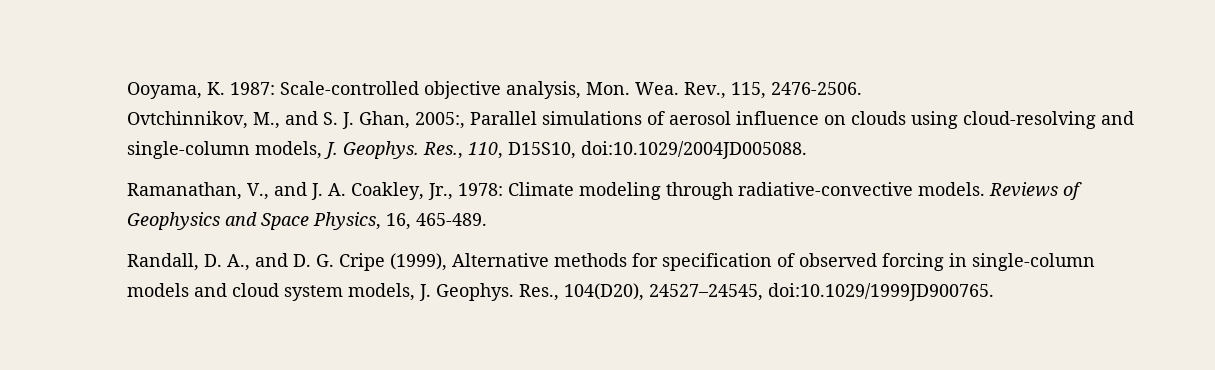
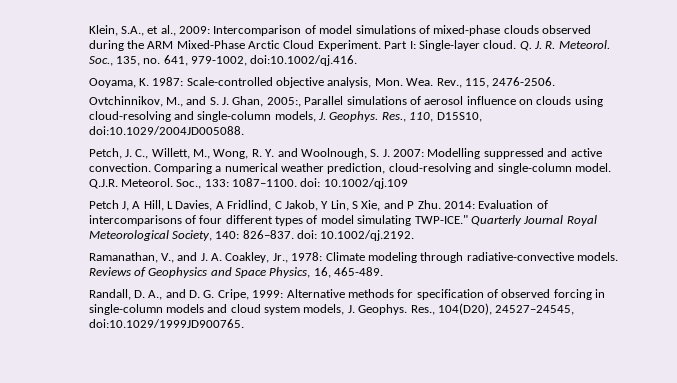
(127, 90) none -> [88,25,592,36] [88,40,610,51] [88,55,358,66] Klein, S.A., et al., 2009: Intercomparison of model simulations of mixed-phase clouds observed during the ARM Mixed-Phase Arctic Cloud Experiment. Part I: Single-layer cloud. Q. J. R. Meteorol. Soc., 135, no. 641, 979-1002, doi:10.1002/qj.416. //
(808, 150) none -> [88,148,602,159] [88,163,611,174] [88,178,408,189] [88,200,548,211] [88,215,597,226] [88,230,415,241] // Petch, J. C., Willett, M., Wong, R. Y. and Woolnough, S. J. 2007: Modelling suppressed and active convection. Comparing a numerical weather prediction, cloud-resolving and single-column model. Q.J.R. Meteorol. Soc., 133: 1087–1100. doi: 10.1002/qj.109 // Petch J, A Hill, L Davies, A Fridlind, C Jakob, Y Lin, S Xie, and P Zhu. 2014: Evaluation of intercomparisons of four different types of model simulating TWP-ICE." Quarterly Journal Royal Meteorological Society, 140: 826–837. doi: 10.1002/qj.2192.
[339,253,448,271] Cripe (1999), -> [217,289,284,300] Cripe, 1999:

